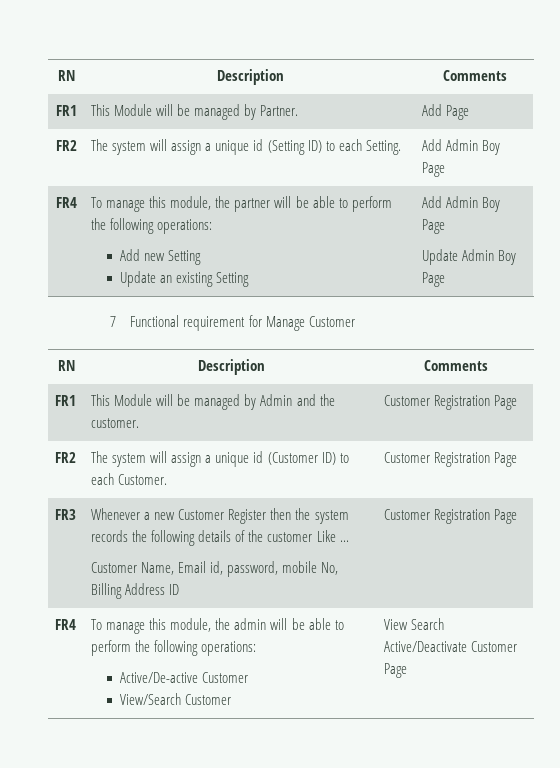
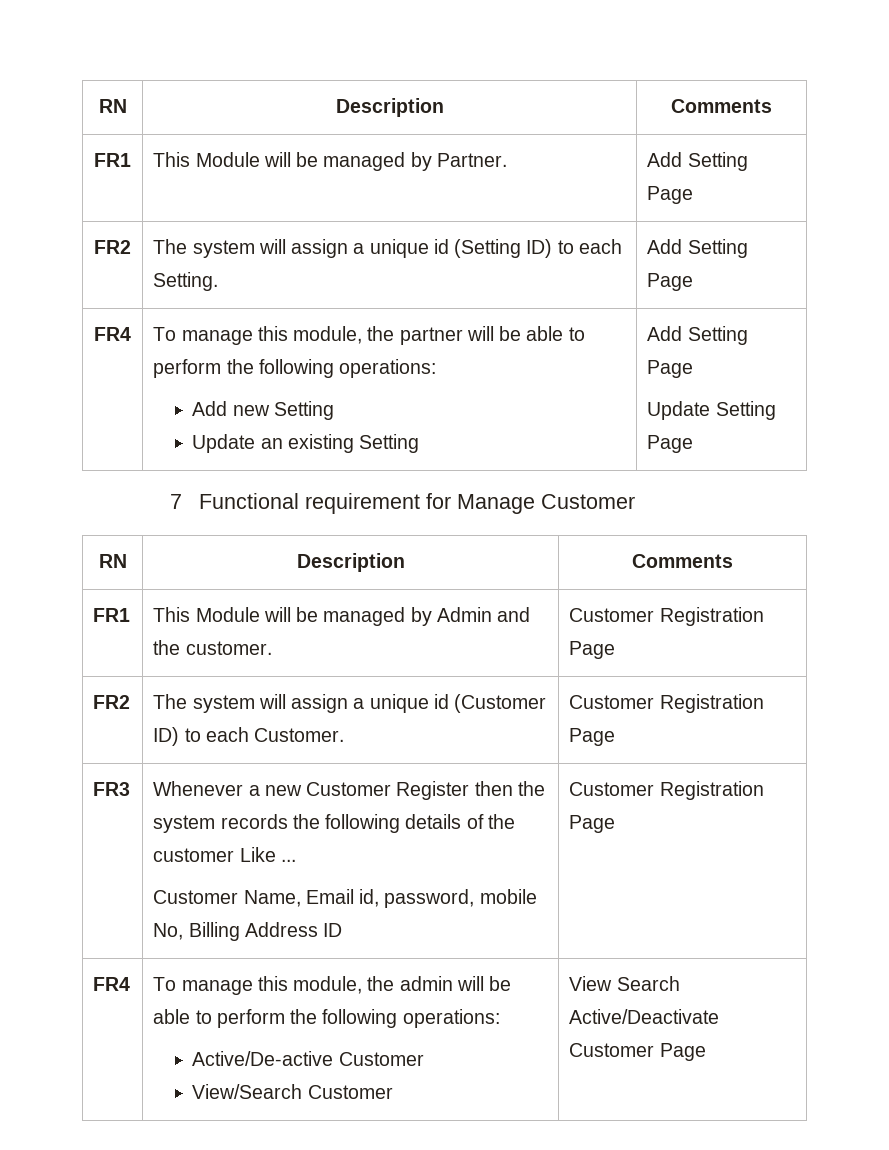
(443, 110) none -> [687,152,748,171] Setting
[446,139,501,155] Admin Boy -> [687,239,748,258] Setting
[446,196,501,212] Admin Boy -> [687,326,748,345] Setting
[462,249,517,265] Admin Boy -> [715,401,776,420] Setting

